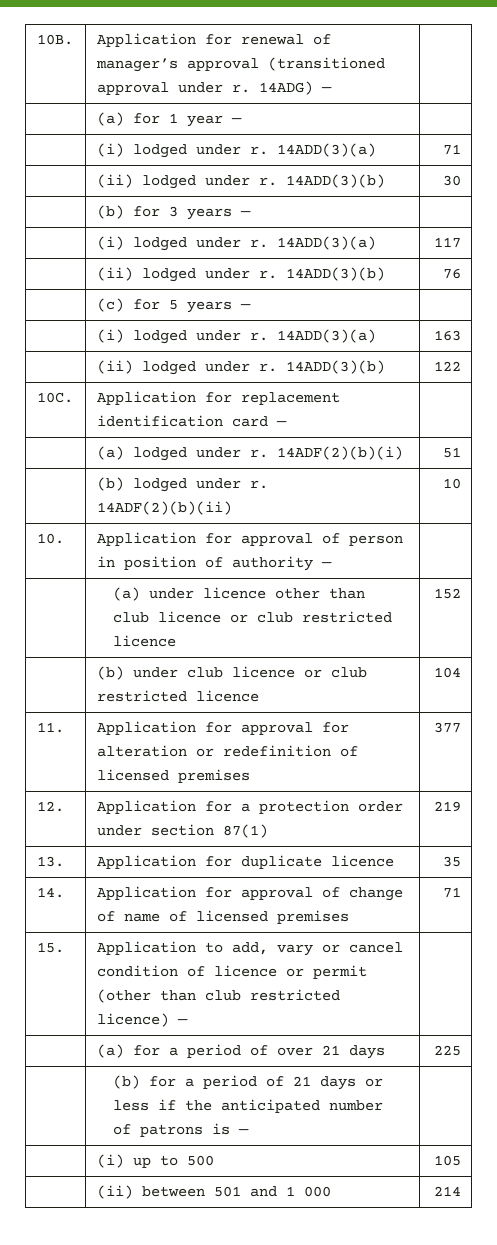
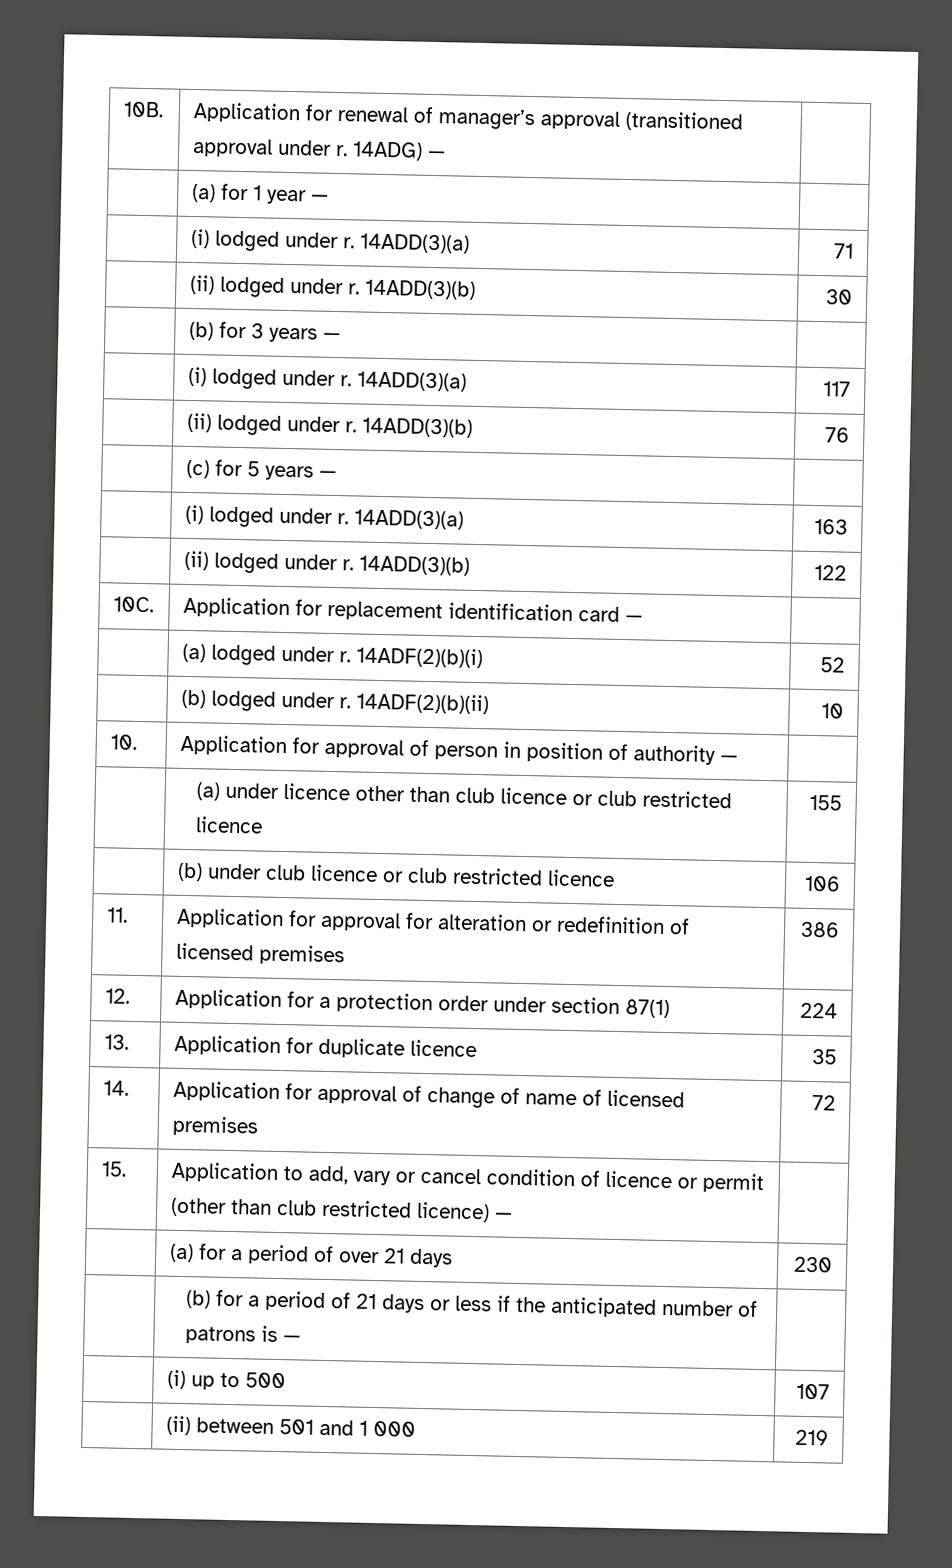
[442,447,461,458] 51 -> [820,657,846,673] 52
[433,588,461,599] 152 -> [809,794,843,811] 155
[433,667,461,678] 104 -> [804,875,842,892] 106
[433,722,461,733] 377 -> [800,921,841,938] 386
[433,801,461,812] 219 -> [800,1002,839,1019] 224
[442,887,461,898] 71 -> [812,1095,837,1111] 72
[433,1045,461,1056] 225 -> [793,1256,834,1273] 230
[433,1155,461,1166] 105 -> [796,1383,831,1400] 107
[433,1186,461,1196] 214 -> [795,1429,830,1446] 219

